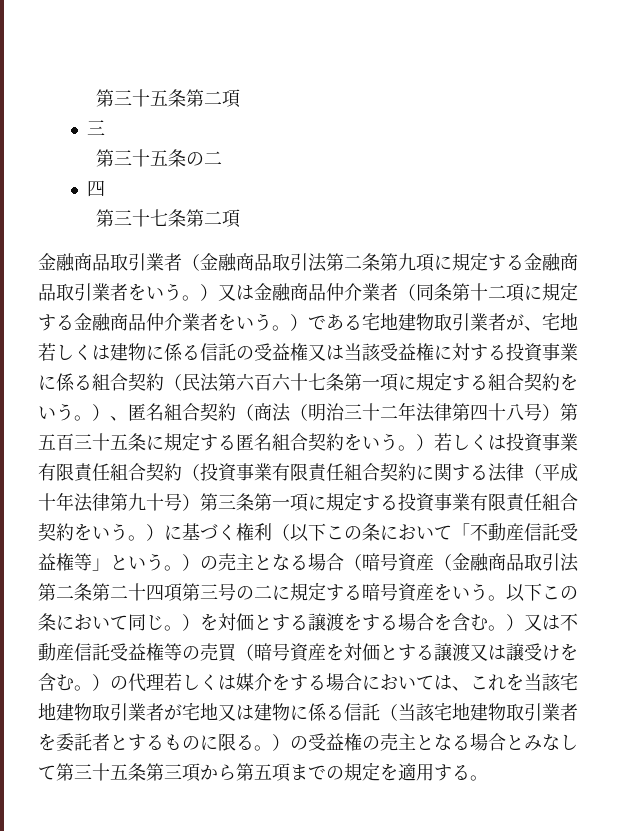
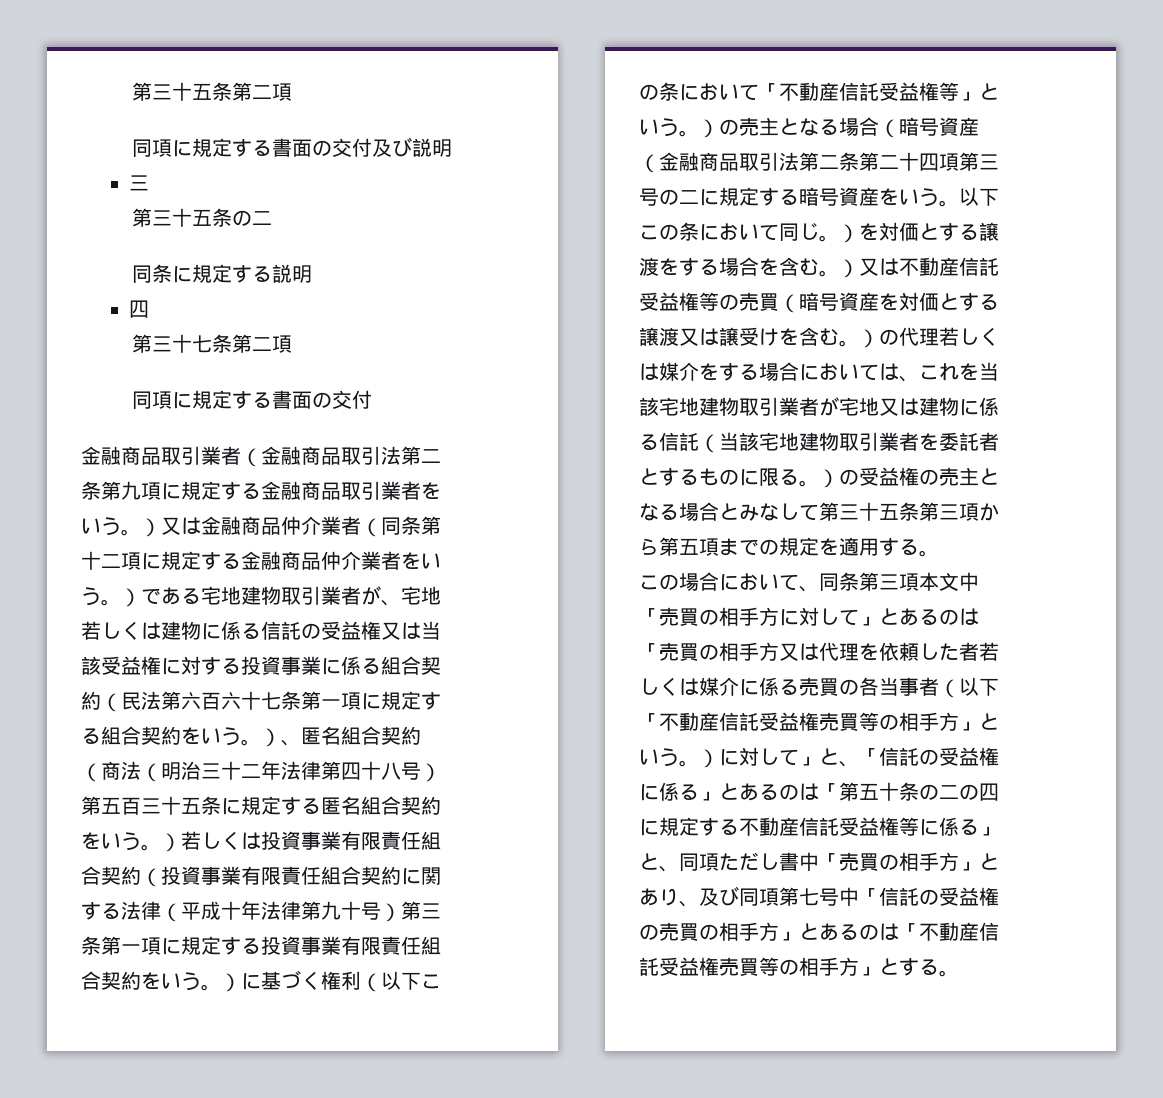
(241, 98) none -> [132,137,453,157] // 同項に規定する書面の交付及び説明
(223, 158) none -> [132,264,313,283] // 同条に規定する説明
(241, 218) none -> [132,390,373,409] // 同項に規定する書面の交付
(488, 778) none -> [639,572,979,592] [639,607,979,626] [639,642,999,661] [639,677,999,698] [639,712,999,731] [639,747,999,768] [639,782,999,801] [639,817,999,836] [639,852,999,872] [639,886,999,907] [639,922,999,941] [639,957,959,977] // この場合において、同条第三項本文中「売買の相手方に対して」とあるのは「売買の相手方又は代理を依頼した者若しくは媒介に係る売買の各当事者（以下「不動産信託受益権売買等の相手方」という。）に対して」と、「信託の受益権に係る」とあるのは「第五十条の二の四に規定する不動産信託受益権等に係る」と、同項ただし書中「売買の相手方」とあり、及び同項第七号中「信託の受益権の売買の相手方」とあるのは「不動産信託受益権売買等の相手方」とする。

